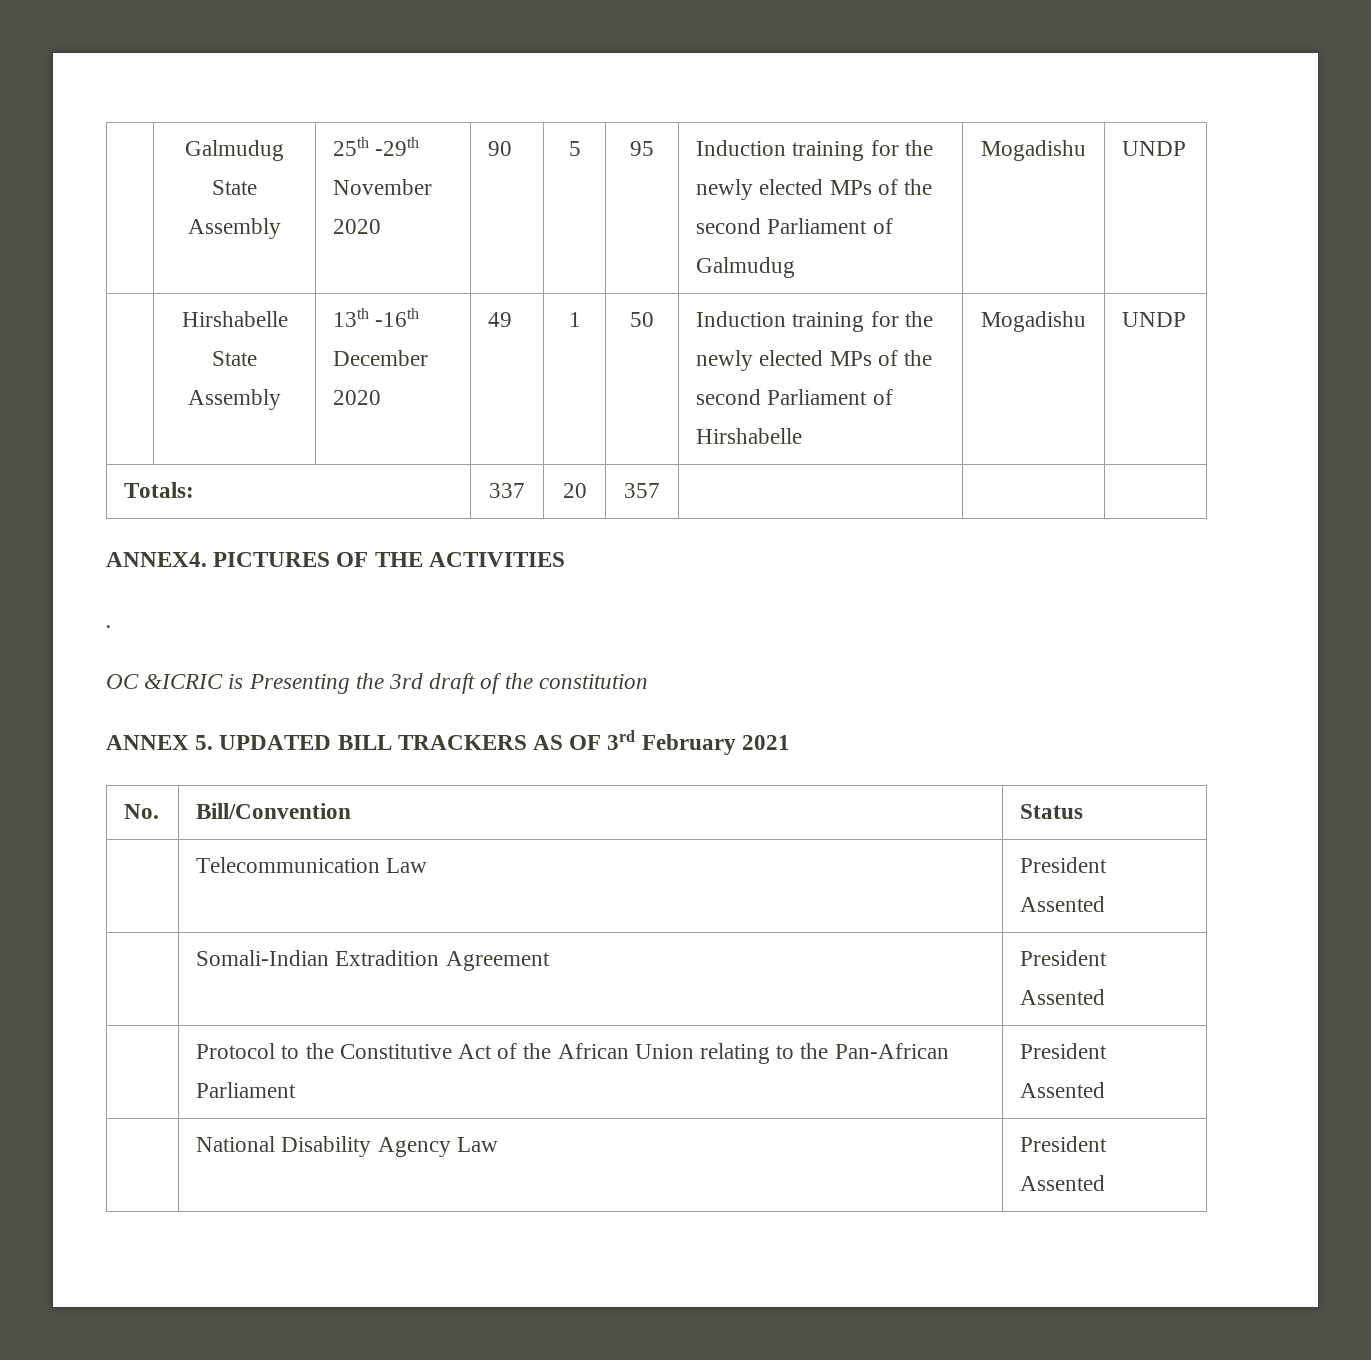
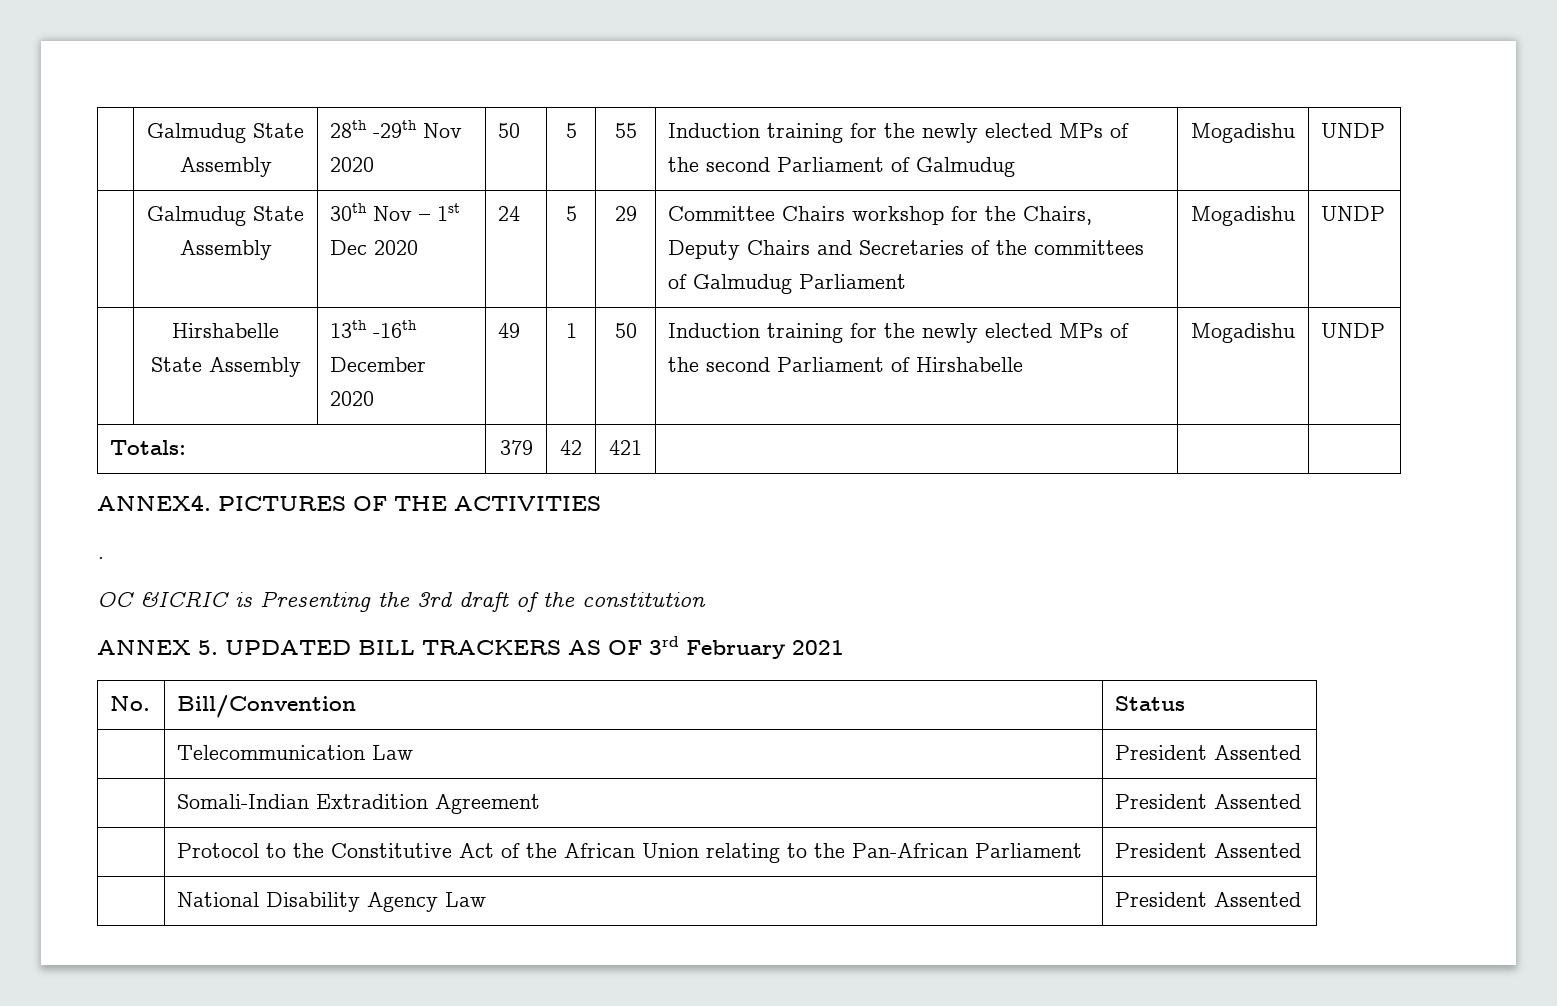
[185,140,284,161] [212,180,257,195] [188,218,281,239] [333,137,420,156] [333,179,433,195] [333,219,382,234] [488,141,513,156] [568,141,581,156] [630,141,654,156] | Galmudug State Assembly | 25th -29th November 2020 | 90 | 5 | 95 -> [147,123,304,143] [179,157,272,177] [330,120,463,138] [330,157,375,172] [498,123,521,138] [565,123,577,138] [614,123,637,138] | Galmudug State Assembly | 28th -29th Nov 2020 | 50 | 5 | 55
(1187, 148) none -> [147,206,304,226] [179,240,272,260] [330,203,461,221] [330,240,419,255] [498,206,521,221] [565,206,577,221] [614,206,637,221] [668,206,1093,225] [668,240,1145,260] [668,274,907,294] [1191,206,1295,226] [1321,206,1386,221] // | Galmudug State Assembly | 30th Nov – 1st Dec 2020 | 24 | 5 | 29 | Committee Chairs workshop for the Chairs, Deputy Chairs and Secretaries of the committees of Galmudug Parliament | Mogadishu | UNDP
[489,483,525,498] [562,483,587,498] [624,483,660,498] 337 | 20 | 357 -> [499,440,533,455] [560,440,582,455] [609,440,642,455] 379 | 42 | 421

